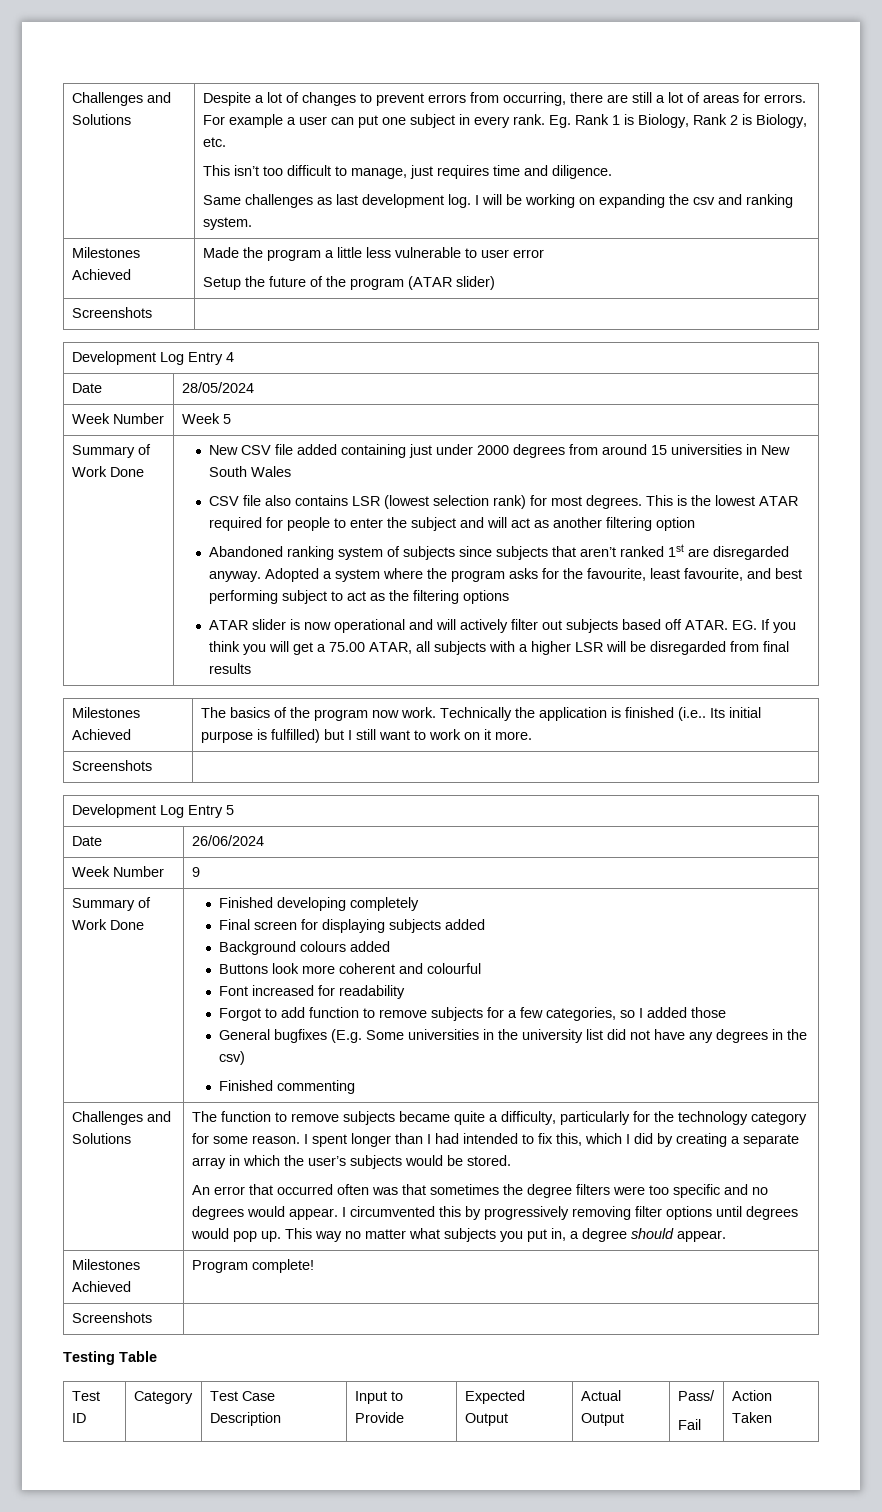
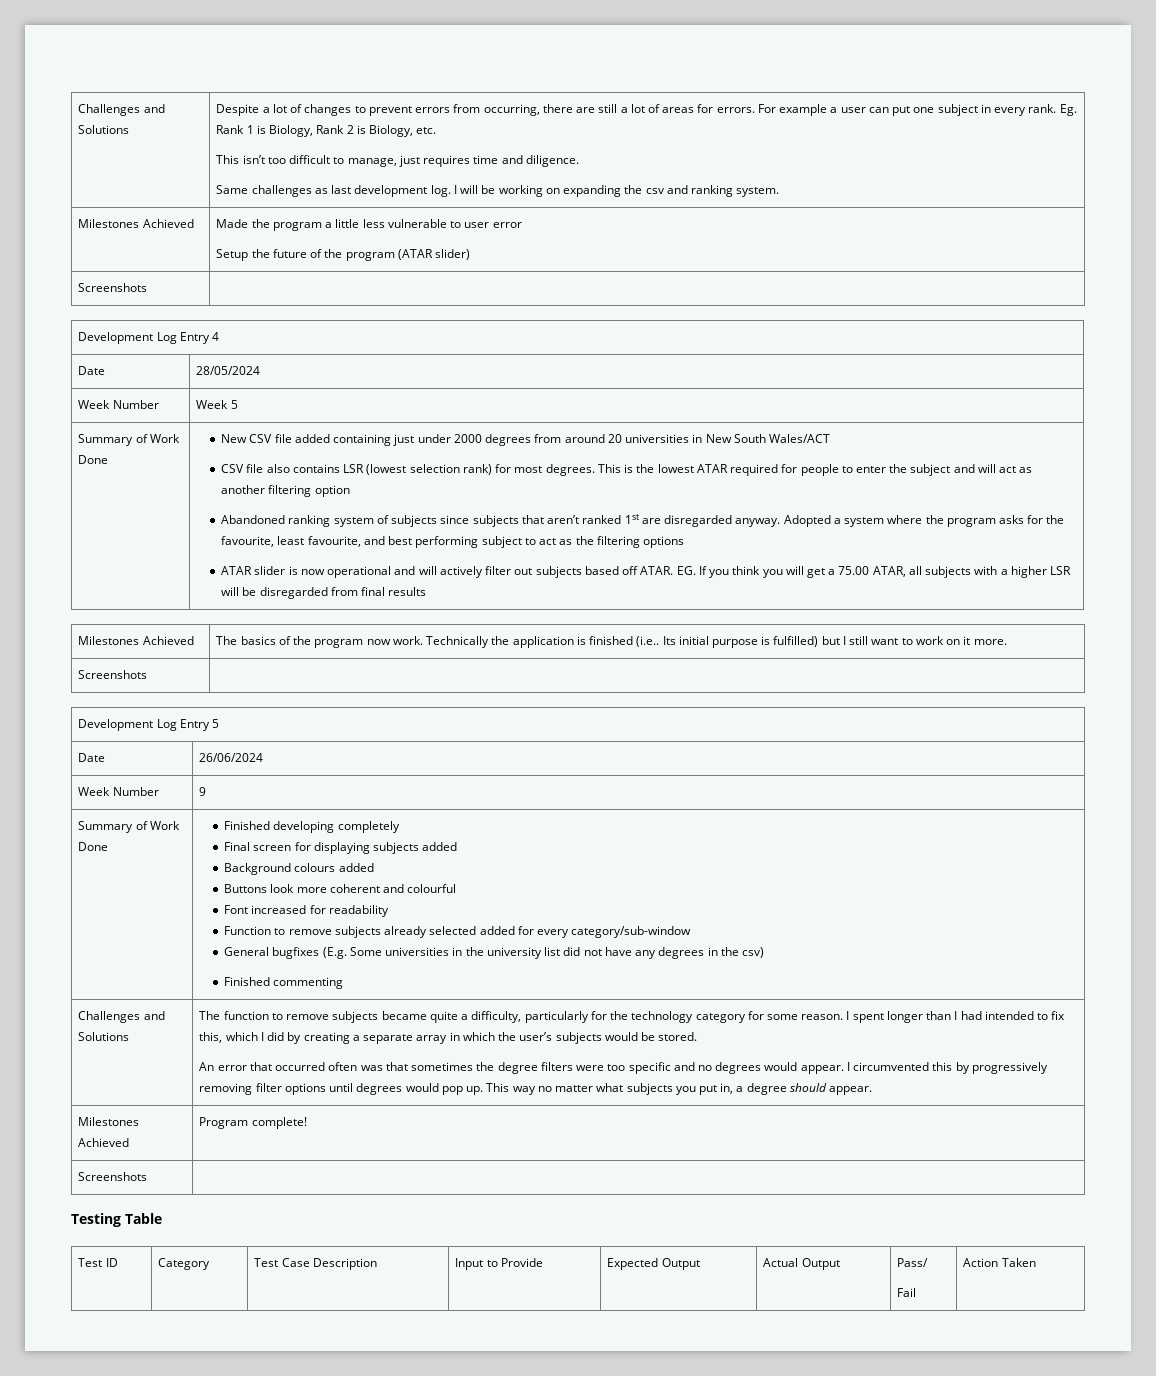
[650,445,667,455] 15 -> [607,434,622,443] 20
[250,466,291,477] Wales -> [769,434,831,443] Wales/ACT
[218,1007,726,1021] Forgot to add function to remove subjects for a few categories, so I added those -> [224,926,692,938] Function to remove subjects already selected added for every category/sub-window

